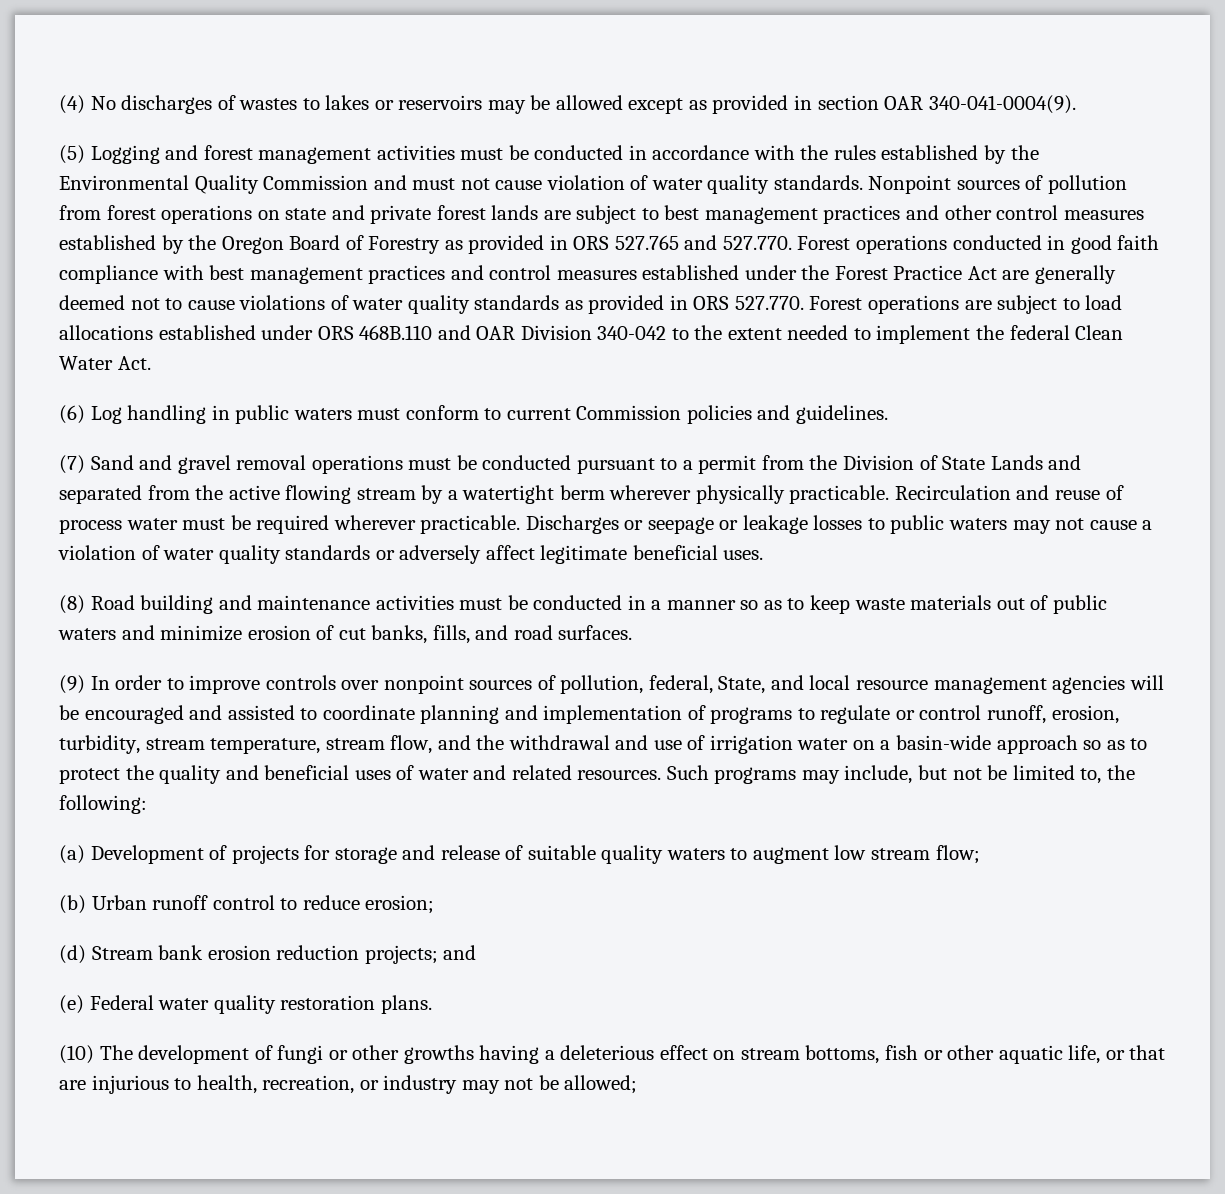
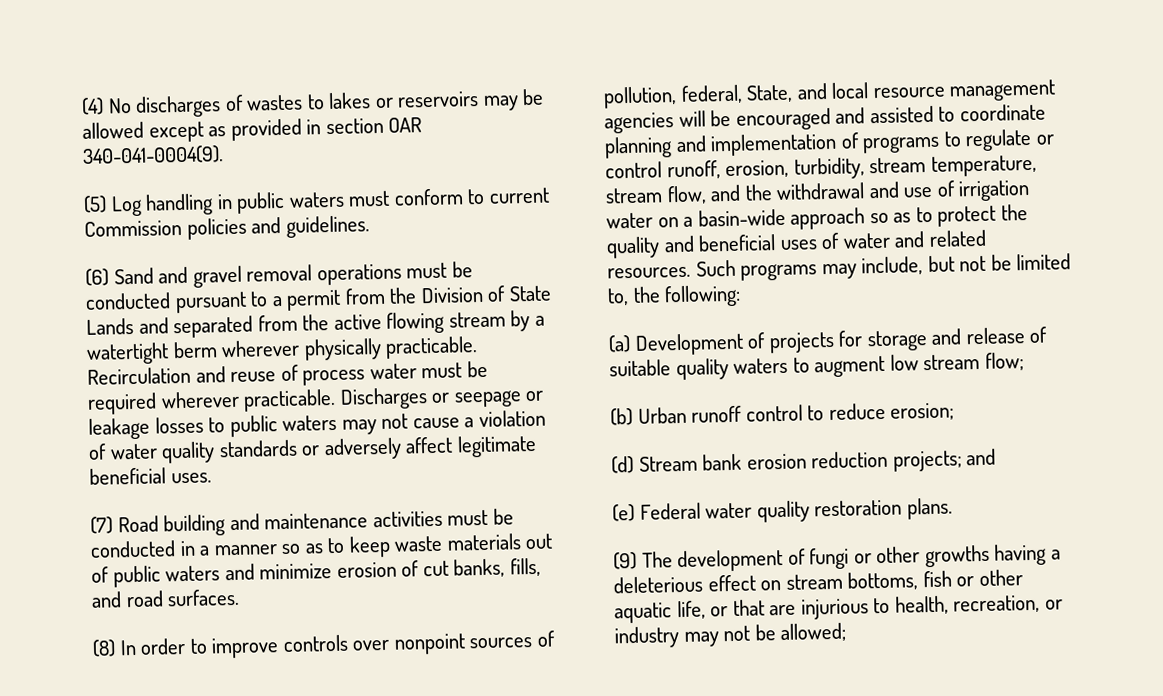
[90,145,1039,164] [59,175,1128,194] [59,205,1144,224] [59,235,1160,254] [59,265,1117,284] [59,295,1123,314] [59,325,1124,344] [59,356,151,370] [59,405,85,424] Logging and forest management activities must be conducted in accordance with the rules established by the Environmental Quality Commission and must not cause violation of water quality standards. Nonpoint sources of pollution from forest operations on state and private forest lands are subject to best management practices and other control measures established by the Oregon Board of Forestry as provided in ORS 527.765 and 527.770. Forest operations conducted in good faith compliance with best management practices and control measures established under the Forest Practice Act are generally deemed not to cause violations of water quality standards as provided in ORS 527.770. Forest operations are subject to load allocations established under ORS 468B.110 and OAR Division 340-042 to the extent needed to implement the federal Clean Water Act. // (6) -> (107, 204) none
[59,455,85,474] (7) -> [85,268,109,286] (6)
[59,595,85,614] (8) -> [90,516,113,534] (7)
[59,675,85,694] (9) -> [92,639,116,657] (8)
[59,1045,94,1064] (10) -> [613,551,637,570] (9)

